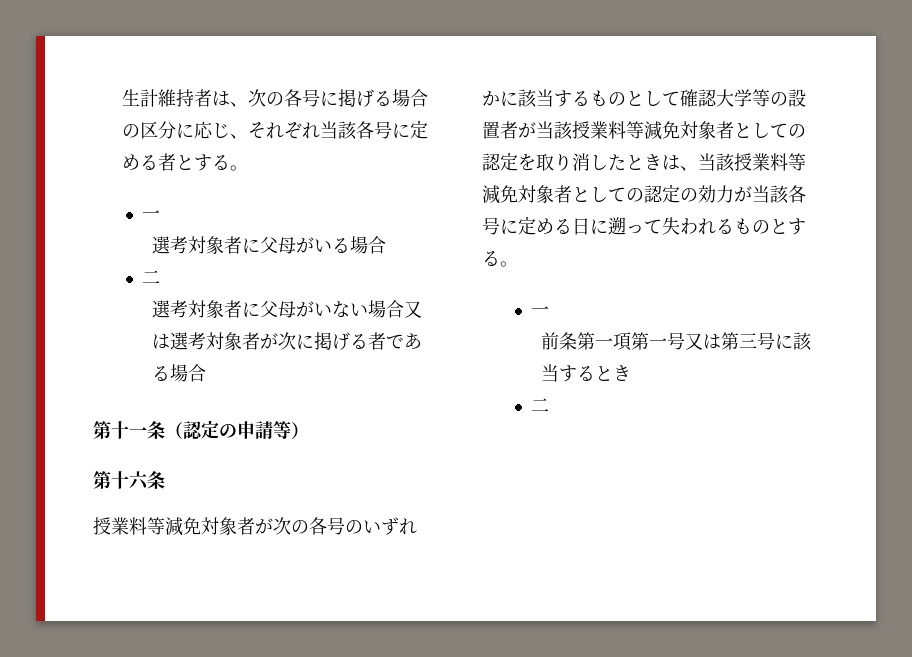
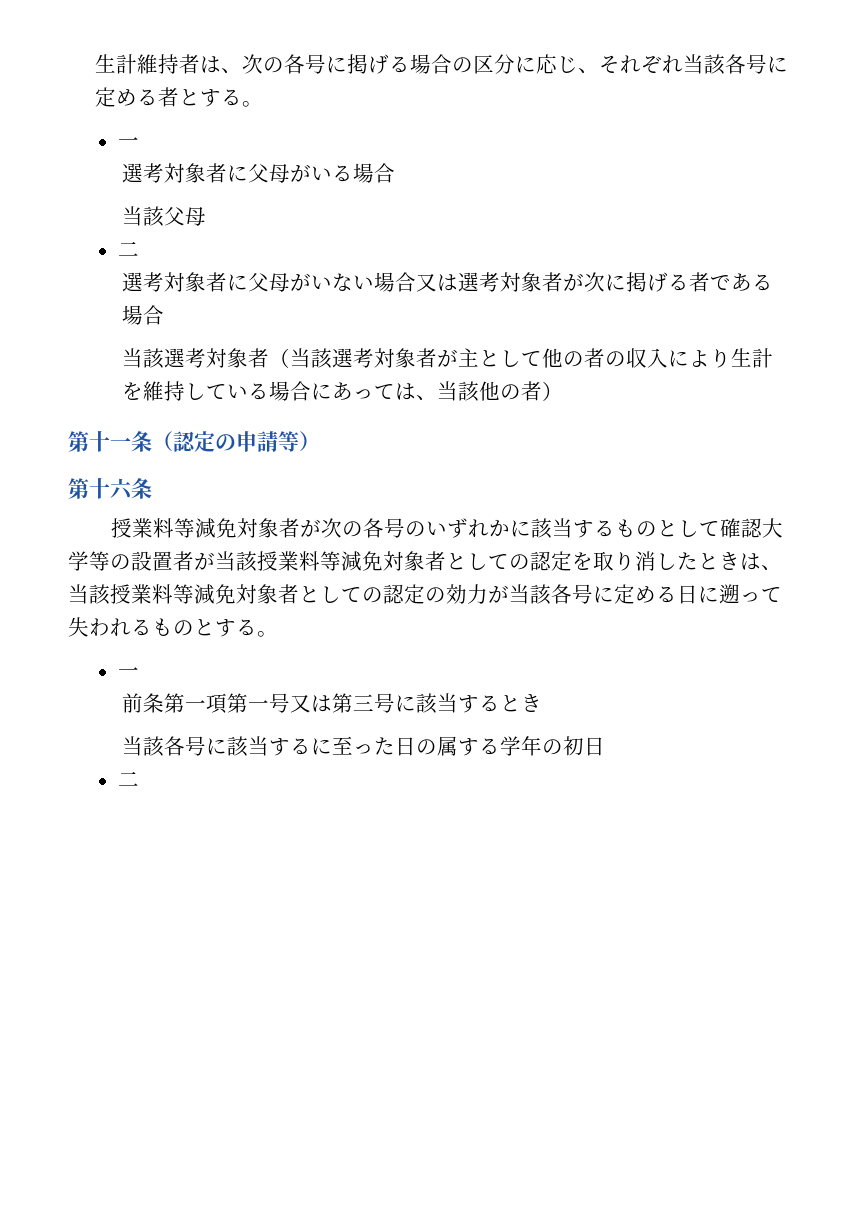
(386, 245) none -> [121,206,206,227] // 当該父母
(206, 373) none -> [121,348,773,369] [121,381,563,402] // 当該選考対象者（当該選考対象者が主として他の者の収入により生計を維持している場合にあっては、当該他の者）
(631, 373) none -> [121,736,605,757] // 当該各号に該当するに至った日の属する学年の初日

